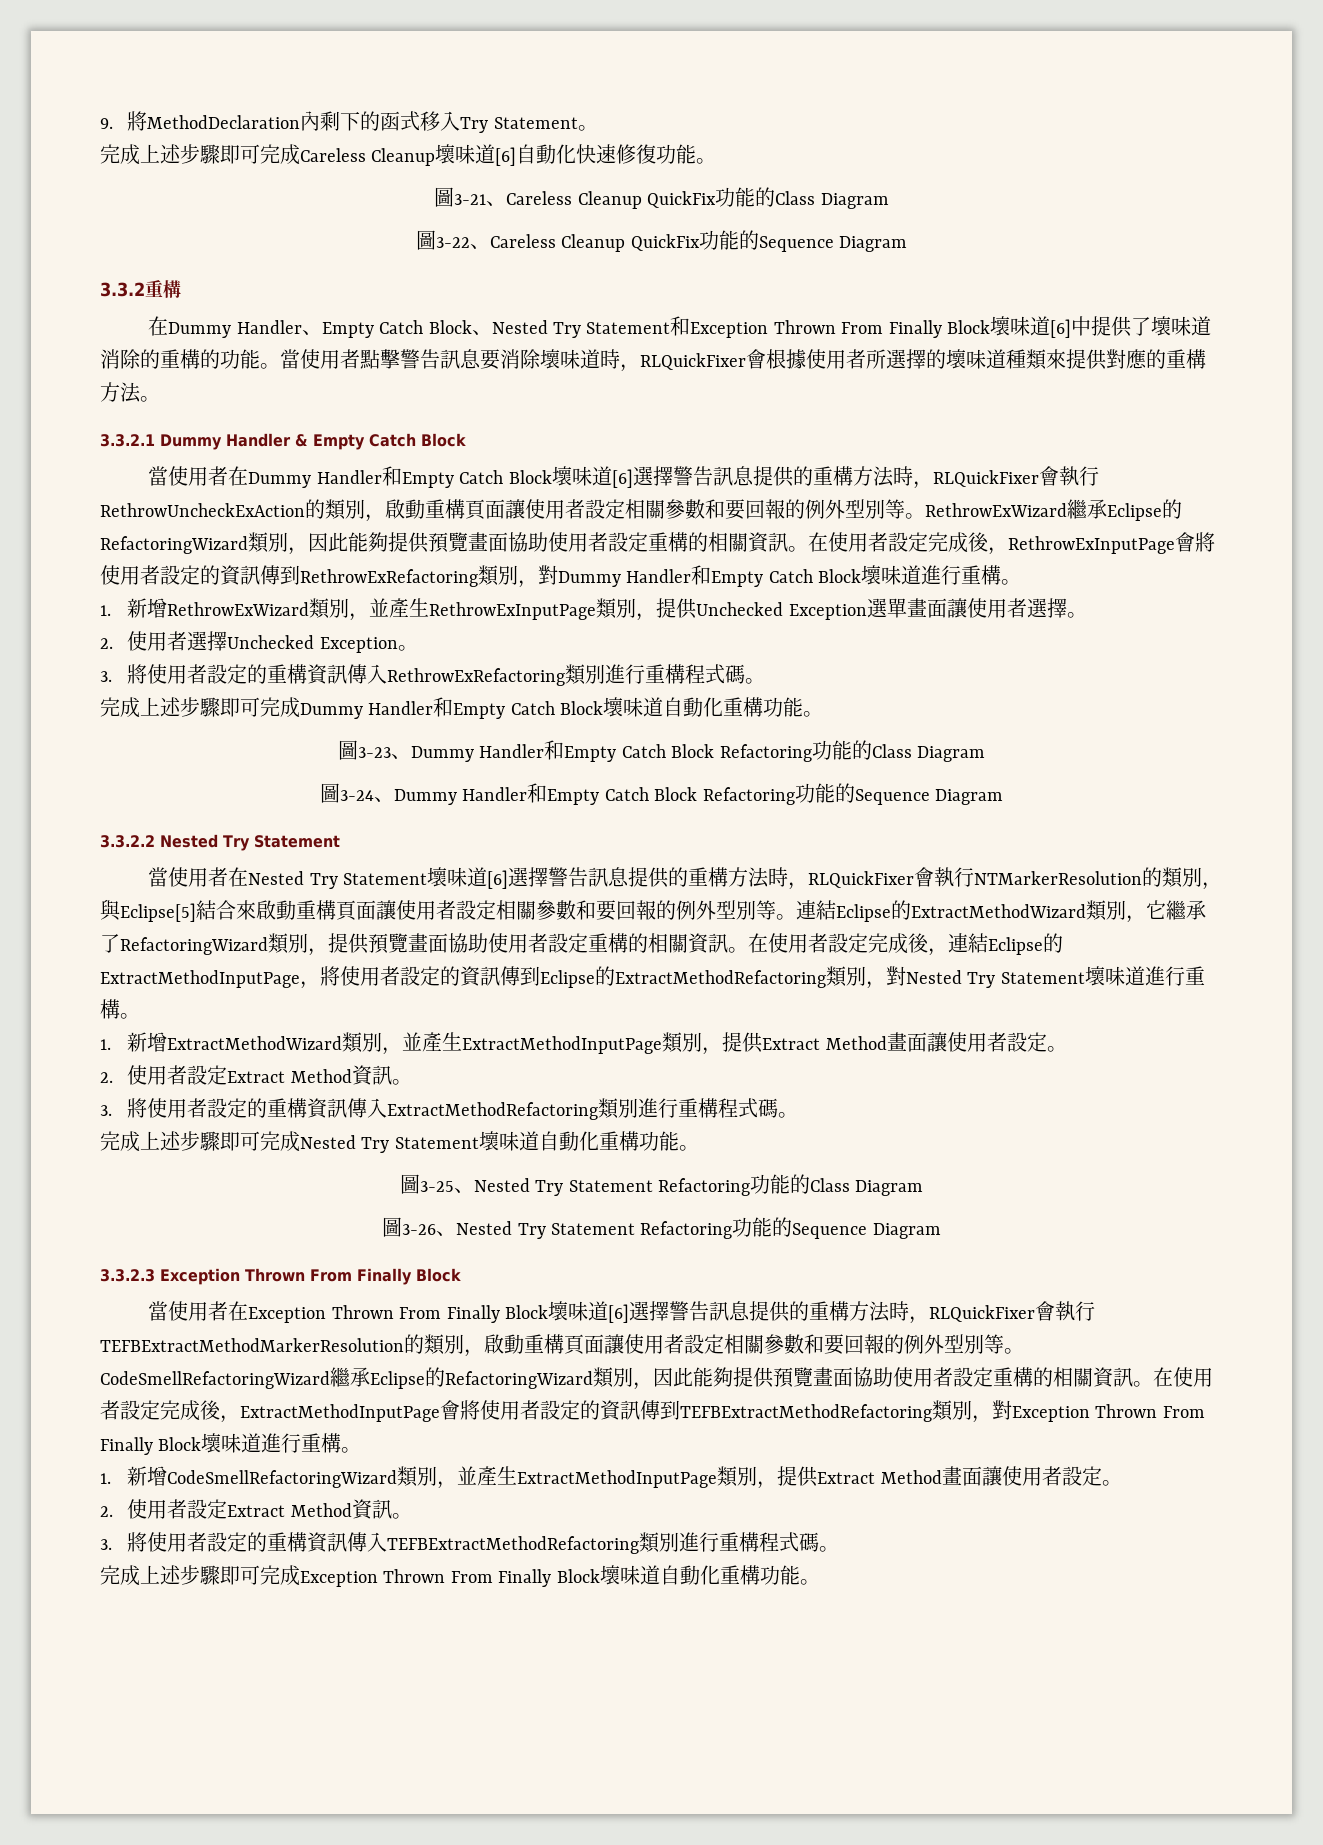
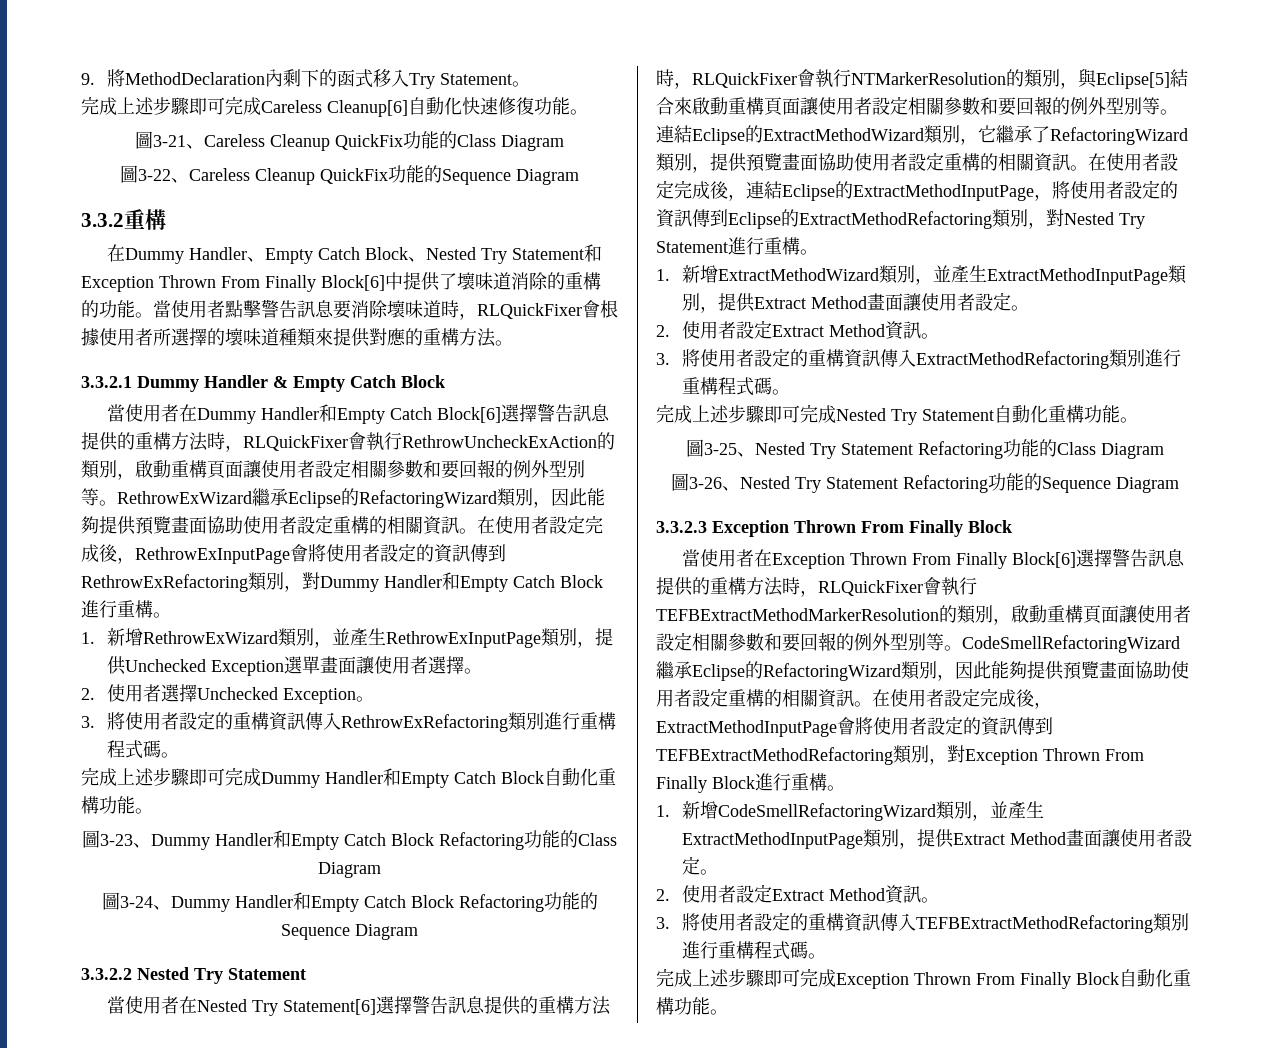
[371,144,517,166] Cleanup壞味道[6] -> [327,100,408,117] Cleanup[6]
[947,316,1072,338] Block壞味道[6] -> [321,275,385,291] Block[6]
[508,466,633,488] Block壞味道[6] -> [437,407,502,423] Block[6]
[861,565,922,585] 壞味道 -> (603, 581) none
[603,697,664,717] 壞味道 -> (544, 777) none
[343,867,509,889] Statement壞味道[6] -> [283,999,377,1015] Statement[6]
[1084,966,1145,986] 壞味道 -> (728, 247) none
[478,1131,539,1151] 壞味道 -> (994, 415) none
[505,1301,630,1323] Block壞味道[6] -> [1012,552,1077,568] Block[6]
[201,1433,262,1453] 壞味道 -> (755, 782) none
[599,1565,660,1585] 壞味道 -> (1119, 978) none

